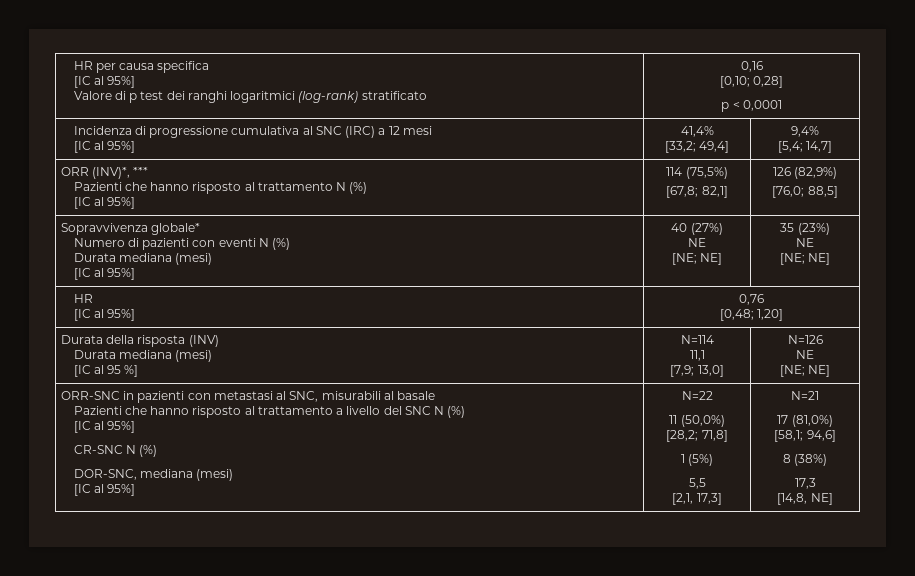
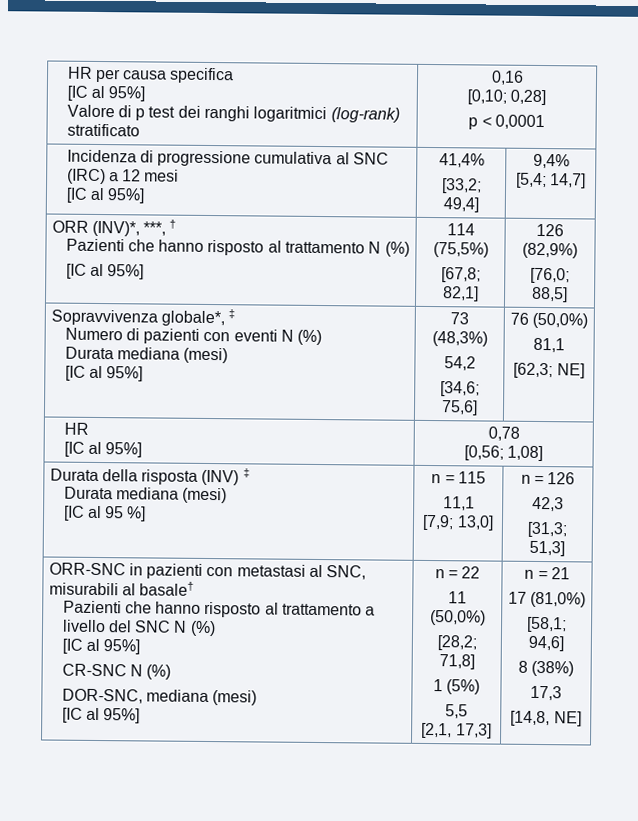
[133,167,149,176] *** -> [143,219,177,236] ***, †
[151,223,201,235] globale* -> [160,309,236,327] globale*, ‡
[671,223,723,235] [688,238,706,247] [671,253,723,265] [780,223,830,235] [796,238,814,247] [779,253,805,265] 40 (27%) // NE // [NE; NE] | 35 (23%) // NE // [NE; -> [450,312,469,325] [431,331,488,347] [443,356,476,371] [439,381,480,397] [440,400,478,416] [509,312,589,329] [533,337,565,353] [513,362,554,379] 73 (48,3%) // 54,2 // [34,6; 75,6] | 76 (50,0%) // 81,1 // [62,3;
[739,294,764,305] [719,309,784,321] 0,76 // [0,48; 1,20] -> [487,426,520,441] [463,445,544,462] 0,78 // [0,56; 1,08]
(219, 341) none -> [242,468,250,478] ‡
[680,335,714,344] N=114 -> [431,471,486,484] n = 115
[787,335,823,344] [796,350,814,359] [779,365,831,377] N=126 // NE // [NE; NE] -> [520,472,576,485] [532,496,564,512] [527,521,567,538] [529,540,565,557] n = 126 // 42,3 // [31,3; 51,3]
[396,391,435,400] basale -> [139,581,195,596] basale†
[681,391,713,400] N=22 -> [434,566,481,579] n = 22
[791,391,819,400] N=21 -> [524,567,570,580] n = 21

